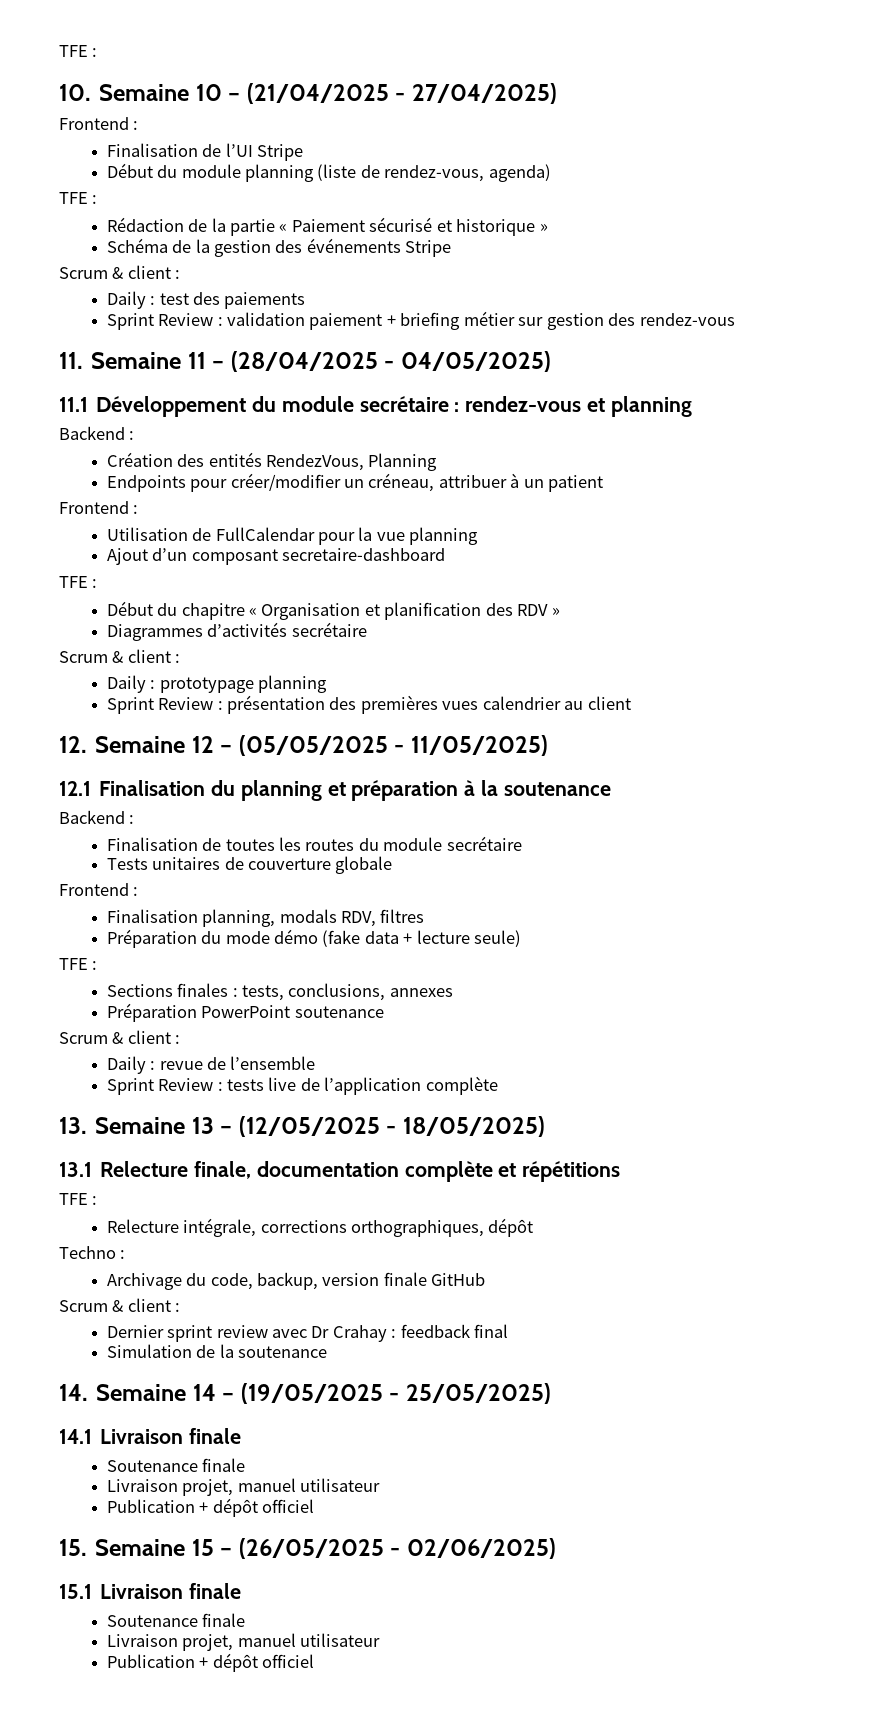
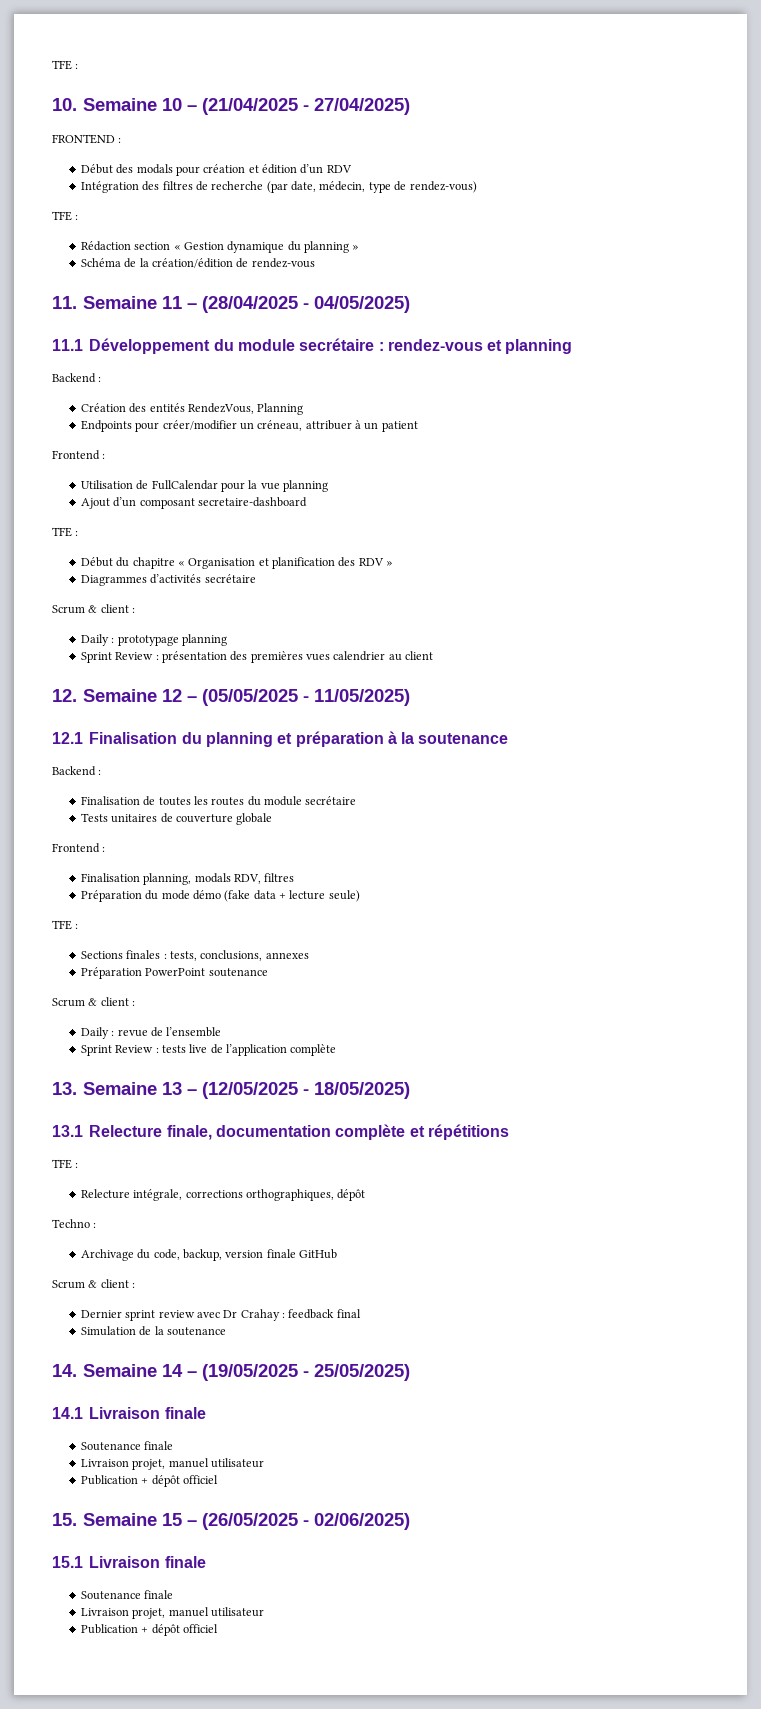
[59,117,139,130] [106,143,303,161] [106,163,551,182] [59,192,98,204] [106,217,548,236] [106,238,452,257] [59,265,181,279] [106,291,306,309] [106,311,636,330] Frontend : // Finalisation de l’UI Stripe // Début du module planning (liste de rendez-vous, agenda) // TFE : // Rédaction de la partie « Paiement sécurisé et historique » // Schéma de la gestion des événements Stripe // Scrum & client : // Daily : test des paiements // Sprint Review : validation paiement + briefing métier sur gestion des -> [52,134,122,144] [80,164,352,176] [80,181,477,193] [52,211,79,221] [80,241,360,253] [80,258,249,268] FRONTEND : // Début des modals pour création et édition d’un RDV // Intégration des filtres de recherche (par date, médecin, type de rendez-vous) // TFE : // Rédaction section « Gestion dynamique du planning » // Schéma de la création/édition de

